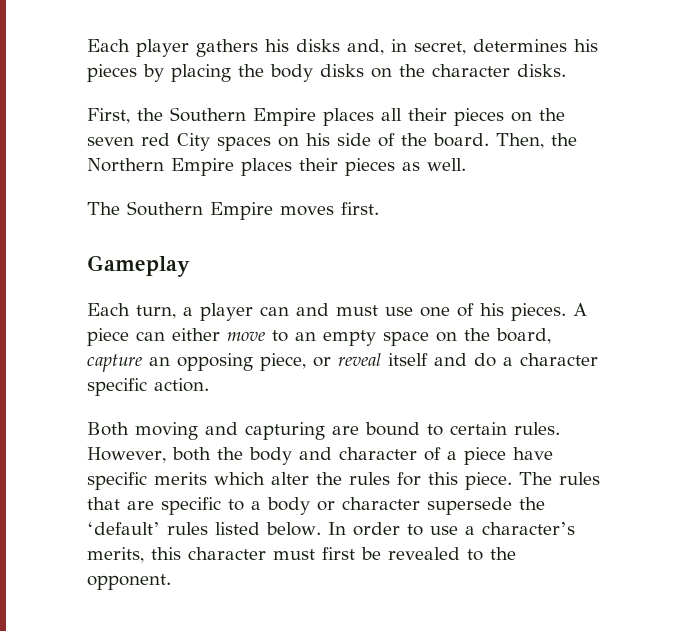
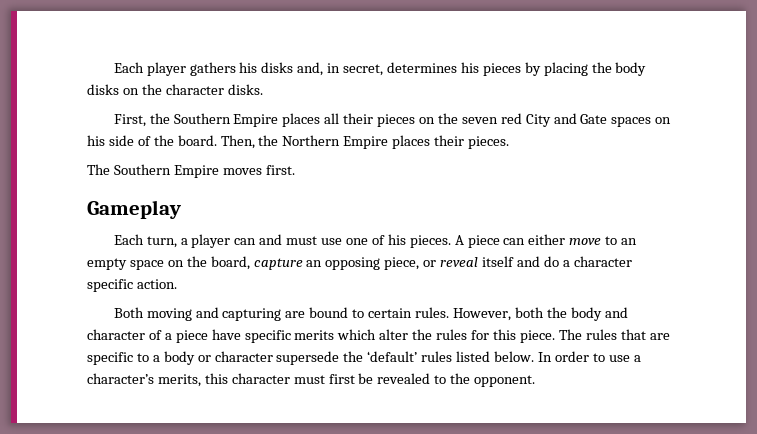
(210, 142) none -> [553,113,608,124] and Gate
[345,158,466,176] pieces as well. -> [468,136,510,149] pieces.

